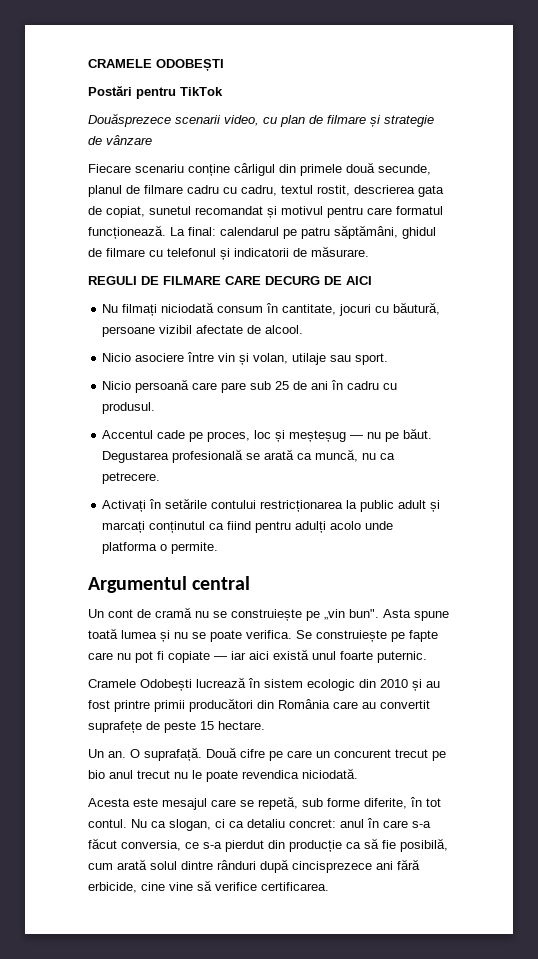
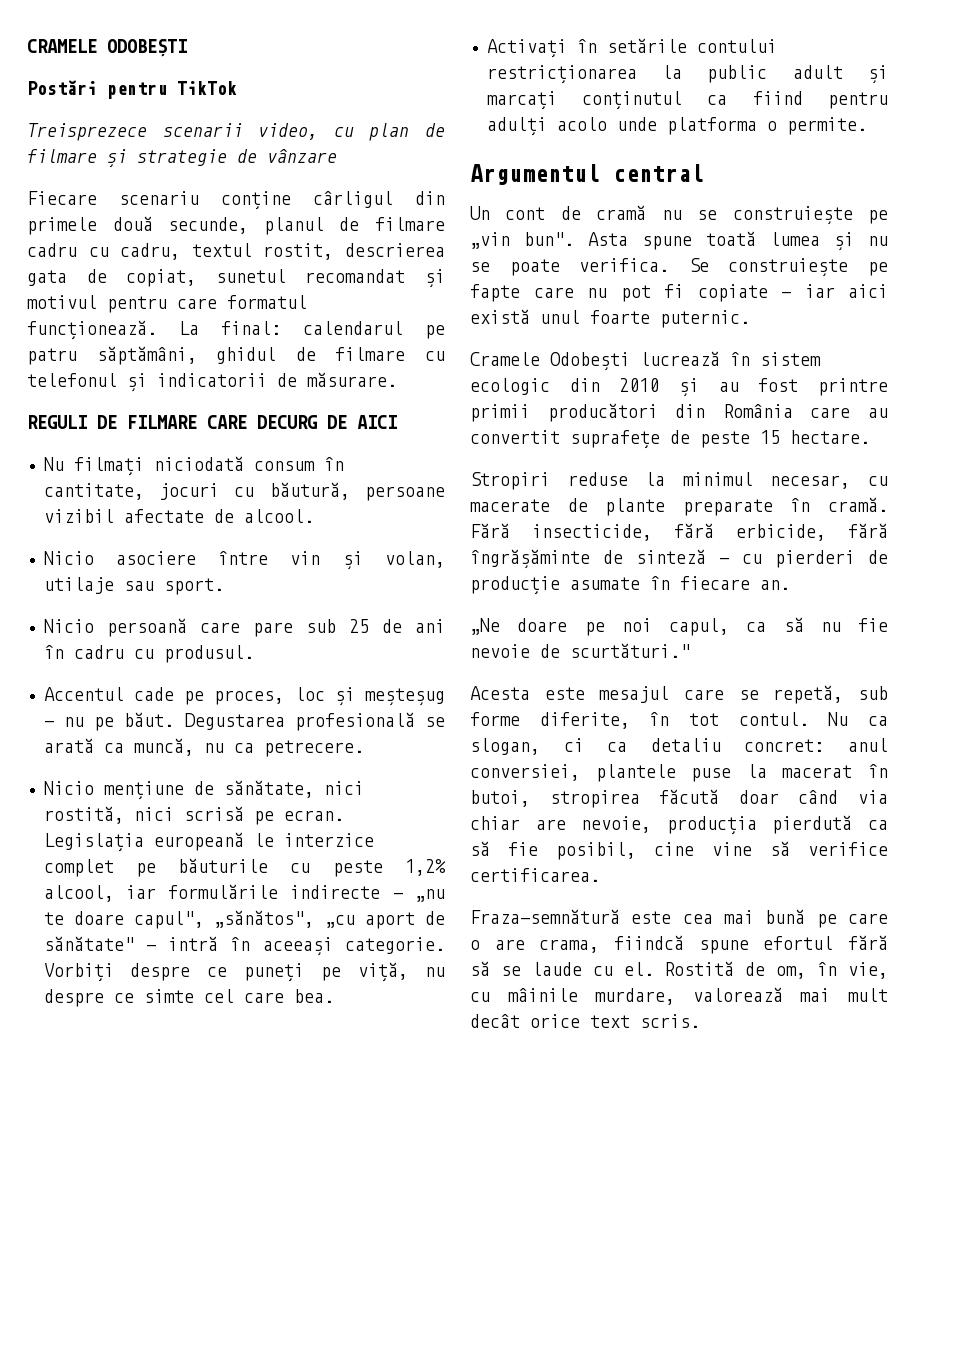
[88,113,171,127] Douăsprezece -> [27,123,147,141] Treisprezece
(161, 478) none -> [43,780,364,800] [43,806,344,825] [43,832,374,852] [43,858,447,877] [43,884,446,902] [43,910,445,929] [43,936,446,956] [43,962,446,982] [43,989,334,1007] // Nicio mențiune de sănătate, nici rostită, nici scrisă pe ecran. Legislația europeană le interzice complet pe băuturile cu peste 1,2% alcool, iar formulările indirecte — „nu te doare capul", „sănătos", „cu aport de sănătate" — intră în aceeași categorie. Vorbiți despre ce puneți pe viță, nu despre ce simte cel care bea.
[88,747,446,761] [88,768,358,782] Un an. O suprafață. Două cifre pe care un concurent trecut pe bio anul trecut nu le poate revendica niciodată. -> [470,472,888,490] [470,497,888,516] [470,523,888,541] [470,549,888,569] [470,576,790,595] [470,617,888,636] [470,643,690,658] Stropiri reduse la minimul necesar, cu macerate de plante preparate în cramă. Fără insecticide, fără erbicide, fără îngrășăminte de sinteză — cu pierderi de producție asumate în fiecare an. // „Ne doare pe noi capul, ca să nu fie nevoie de scurtături."
[367,818,431,828] [88,838,448,852] [88,859,420,873] [88,882,137,893] în care s-a făcut conversia, ce s-a pierdut din producție ca să fie posibilă, cum arată solul dintre rânduri după cincisprezece ani fără erbicide, -> [470,764,888,782] [470,789,888,808] [470,815,888,835] [470,841,636,860] conversiei, plantele puse la macerat în butoi, stropirea făcută doar când via chiar are nevoie, producția pierdută ca să fie posibil,
(329, 886) none -> [470,909,888,928] [470,935,888,954] [470,961,889,979] [470,987,888,1005] [470,1014,700,1028] // Fraza-semnătură este cea mai bună pe care o are crama, fiindcă spune efortul fără să se laude cu el. Rostită de om, în vie, cu mâinile murdare, valorează mai mult decât orice text scris.

